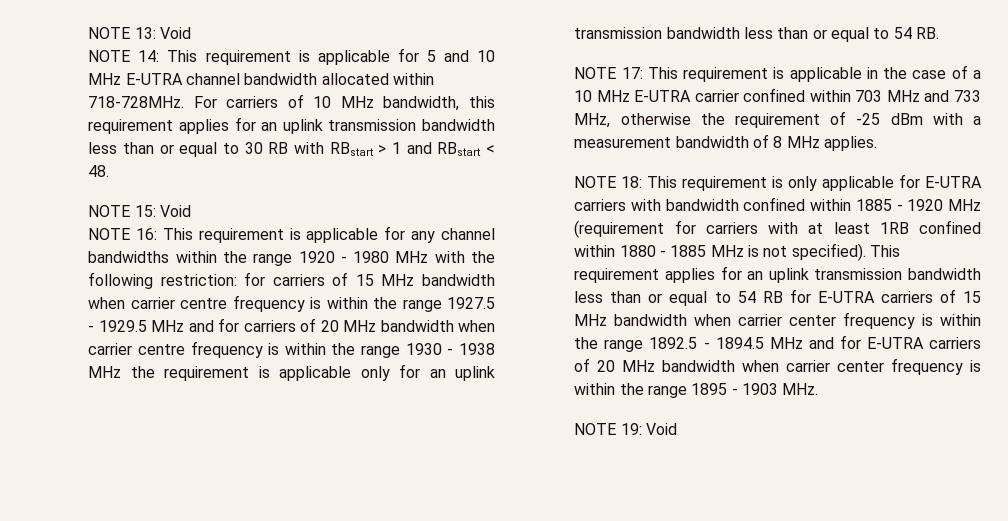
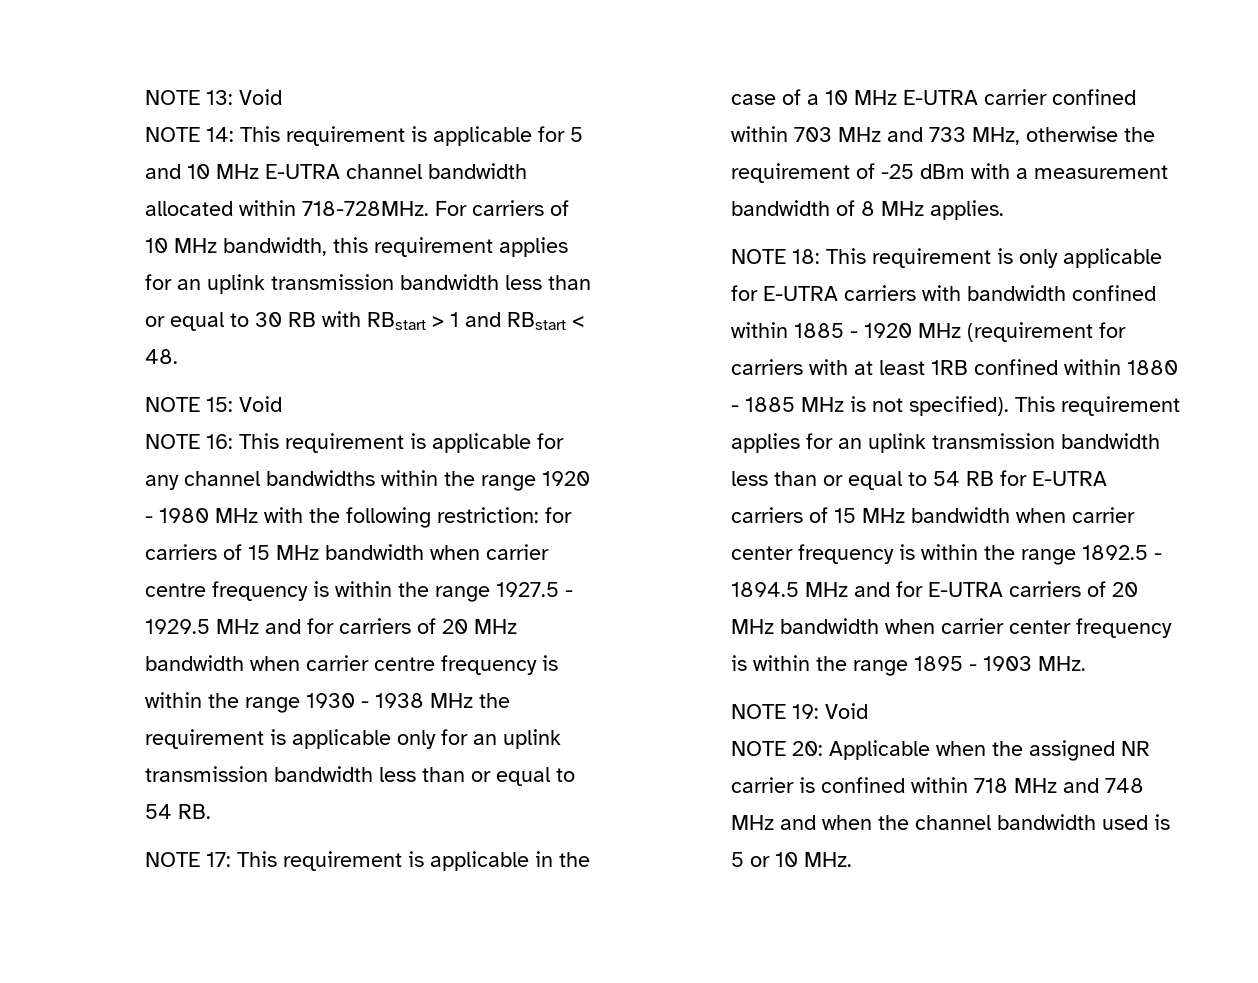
(677, 429) none -> [731,740,1151,761] [731,777,1145,793] [731,814,1171,830] [731,852,853,867] // NOTE 20: Applicable when the assigned NR carrier is confined within 718 MHz and 748 MHz and when the channel bandwidth used is 5 or 10 MHz.

